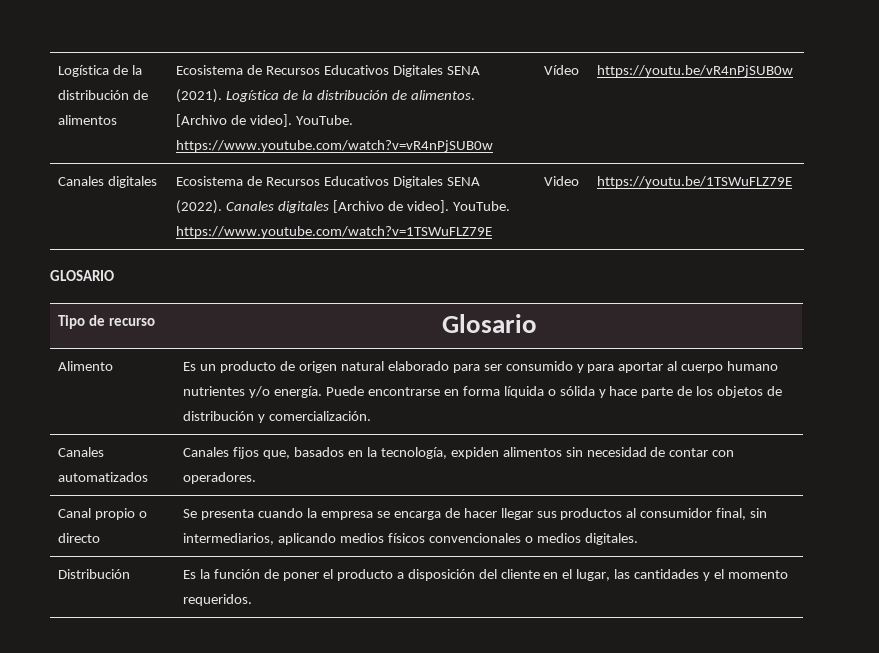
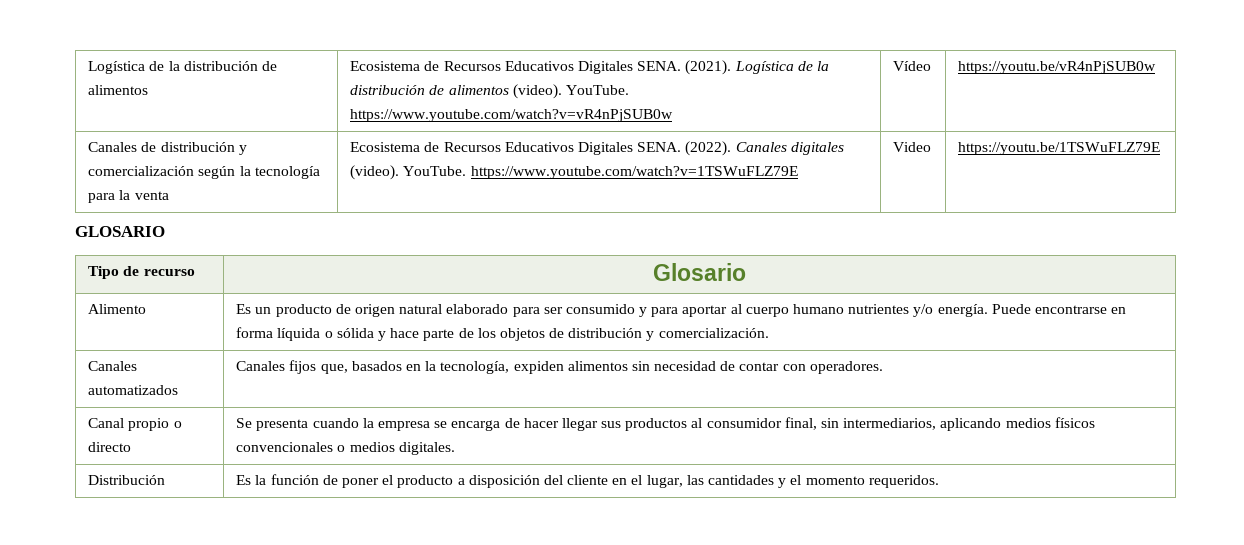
[446,66,480,75] SENA -> [637,61,682,71] SENA.
[410,90,475,100] [176,114,293,127] alimentos. [Archivo de video]. -> [448,84,562,99] alimentos (video).
[108,176,158,188] [176,176,480,188] digitales | Ecosistema de Recursos Educativos Digitales SENA -> [141,142,247,155] [88,166,320,179] [88,190,169,203] [350,142,682,155] de distribución y comercialización según la tecnología para la venta | Ecosistema de Recursos Educativos Digitales SENA.
[333,200,449,213] [Archivo de video]. -> [350,165,400,180] (video).

